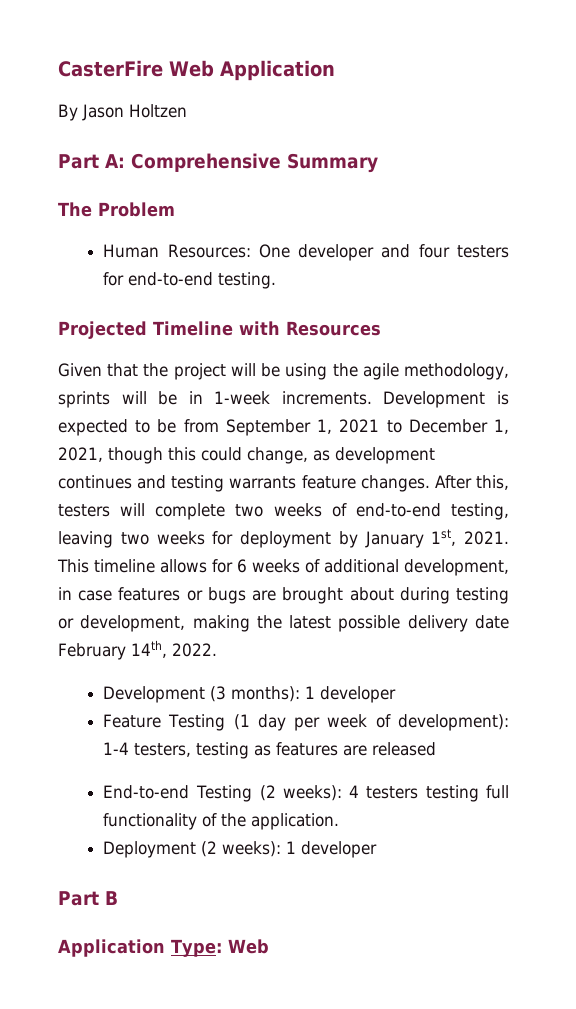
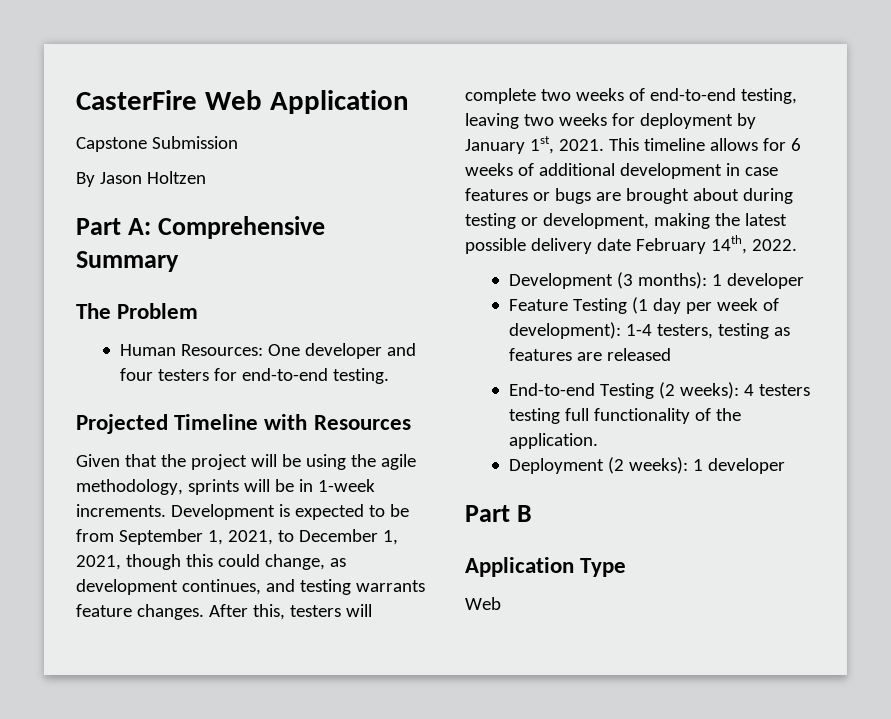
(335, 70) none -> [76,136,238,152] // Capstone Submission
[339,419,380,433] 2021 -> [227,530,273,545] 2021,
[58,475,132,489] continues -> [181,579,261,595] continues,
[404,559,509,576] development, -> [619,163,722,179] development
[171,939,222,957] Type: -> [580,558,627,577] Type //

